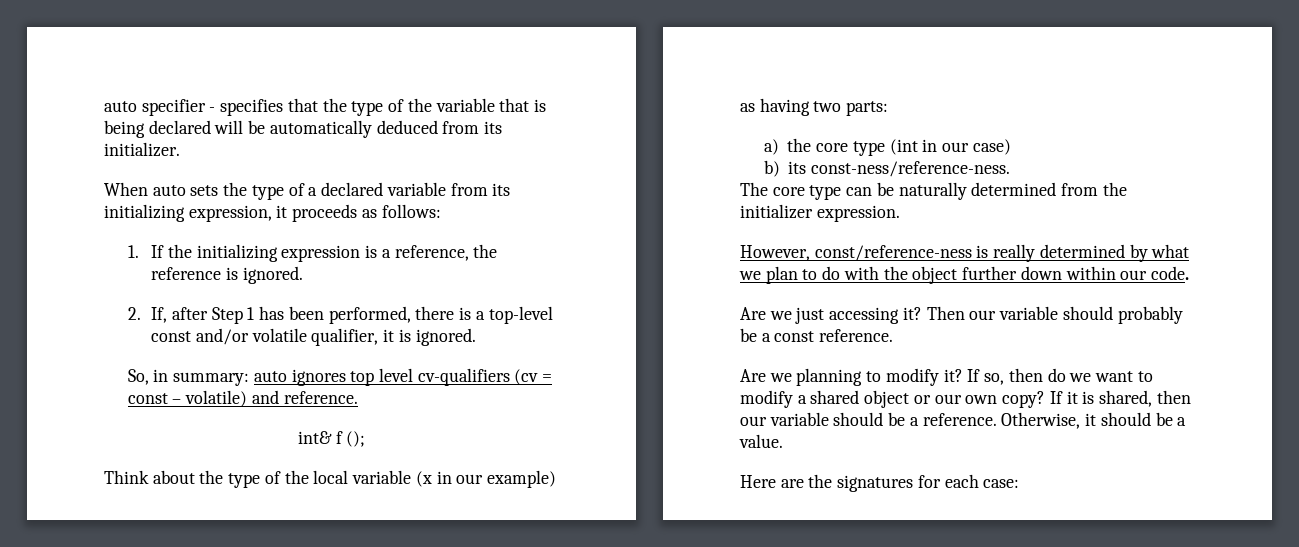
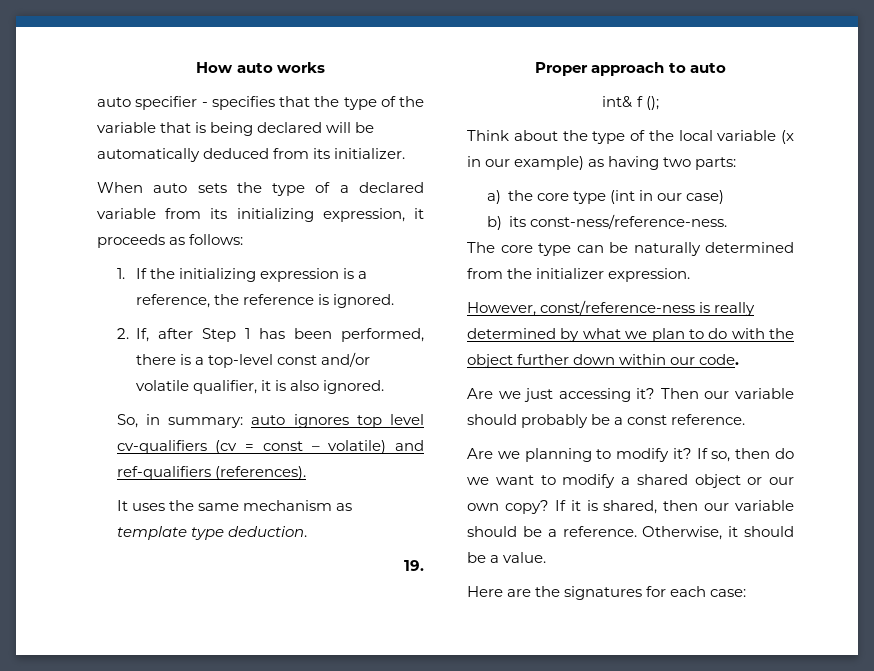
(104, 106) none -> [196,62,325,73] How auto works //
(411, 335) none -> [290,380,320,391] also
[283,391,358,404] reference. -> [116,466,306,480] [116,500,352,511] [116,526,307,540] [404,560,424,571] [535,62,726,76] ref-qualifiers (references). // It uses the same mechanism as template type deduction. // 19. // Proper approach to auto

